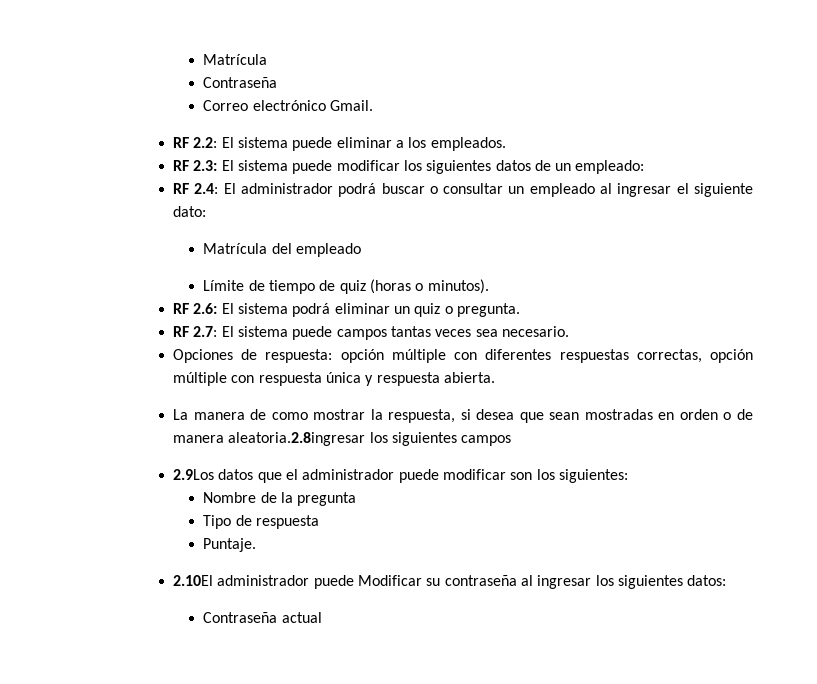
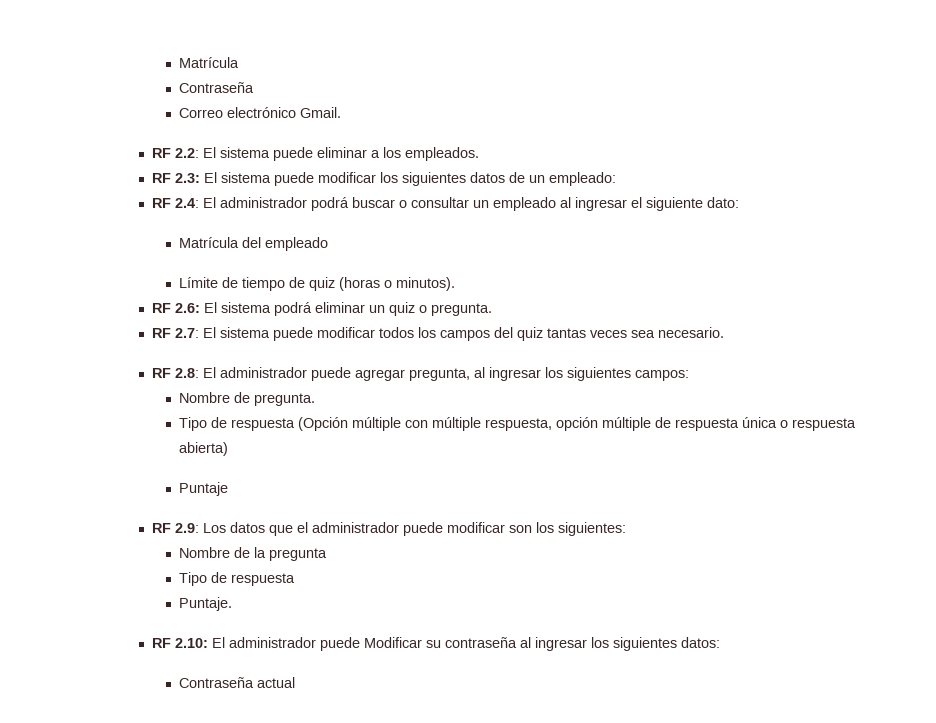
[336,326,569,340] [172,349,753,363] [172,372,495,386] [172,409,753,423] [172,432,512,446] [172,469,214,480] campos tantas veces sea necesario. // Opciones de respuesta: opción múltiple con diferentes respuestas correctas, opción múltiple con respuesta única y respuesta abierta. // La manera de como mostrar la respuesta, si desea que sean mostradas en orden o de manera aleatoria.2.8ingresar los siguientes campos // 2.9Los -> [316,327,724,341] [151,367,689,381] [178,392,315,406] [178,417,856,431] [178,442,228,456] [178,482,228,496] [151,523,226,533] modificar todos los campos del quiz tantas veces sea necesario. // RF 2.8: El administrador puede agregar pregunta, al ingresar los siguientes campos: // Nombre de pregunta. // Tipo de respuesta (Opción múltiple con múltiple respuesta, opción múltiple de respuesta única o respuesta abierta) // Puntaje // RF 2.9: Los
[172,575,213,586] 2.10El -> [151,637,225,648] RF 2.10: El

